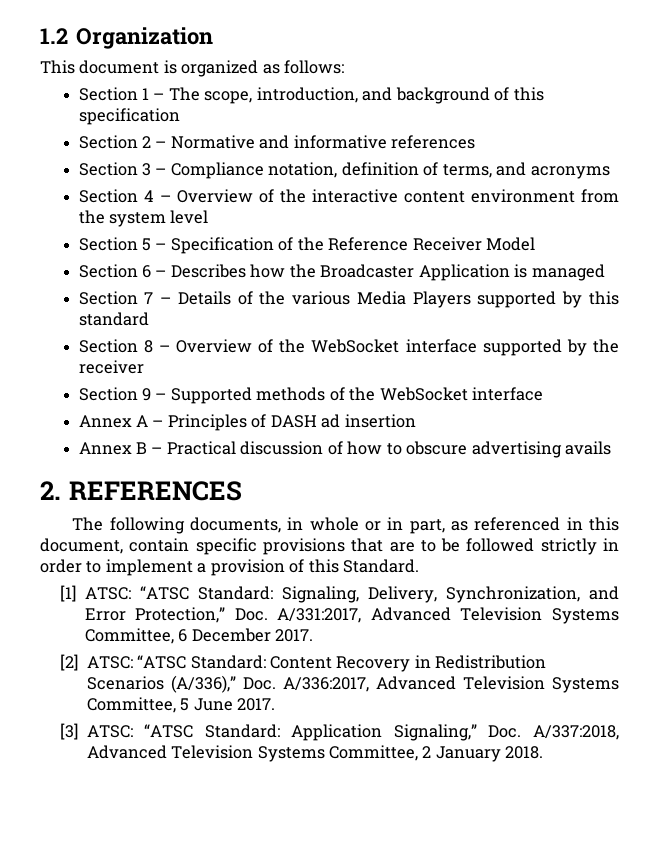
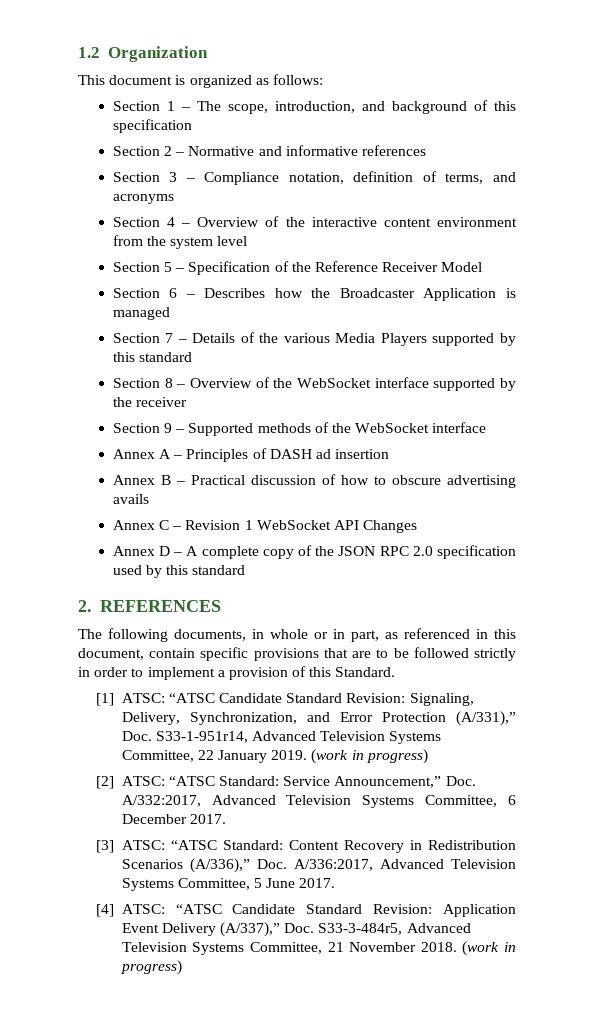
(612, 448) none -> [112,520,418,533] [112,545,516,559] [112,565,246,578] // Annex C – Revision 1 WebSocket API Changes // Annex D – A complete copy of the JSON RPC 2.0 specification used by this standard
[197,586,273,600] Standard: -> [218,693,406,703] Candidate Standard Revision:
[135,607,362,623] Protection,” Doc. A/331:2017, -> [381,711,516,726] [121,731,442,744] [121,749,428,764] [95,776,476,789] [121,795,201,807] Protection (A/331),” Doc. S33-1-951r14, Advanced Television Systems Committee, 22 January 2019. (work in progress) // [2] ATSC: “ATSC Standard: Service Announcement,” Doc. A/332:2017,
[60,654,79,671] [2] -> [95,840,114,853] [3]
[60,723,619,741] [86,745,544,762] [3] ATSC: “ATSC Standard: Application Signaling,” Doc. A/337:2018, Advanced Television Systems Committee, 2 January 2018. -> [95,904,516,917] [121,922,471,937] [121,941,516,956] [120,960,182,975] [4] ATSC: “ATSC Candidate Standard Revision: Application Event Delivery (A/337),” Doc. S33-3-484r5, Advanced Television Systems Committee, 21 November 2018. (work in progress)

